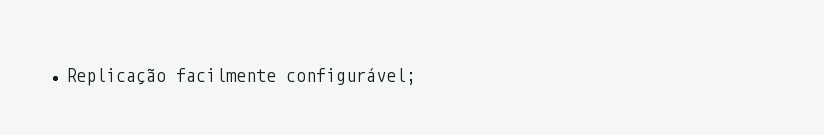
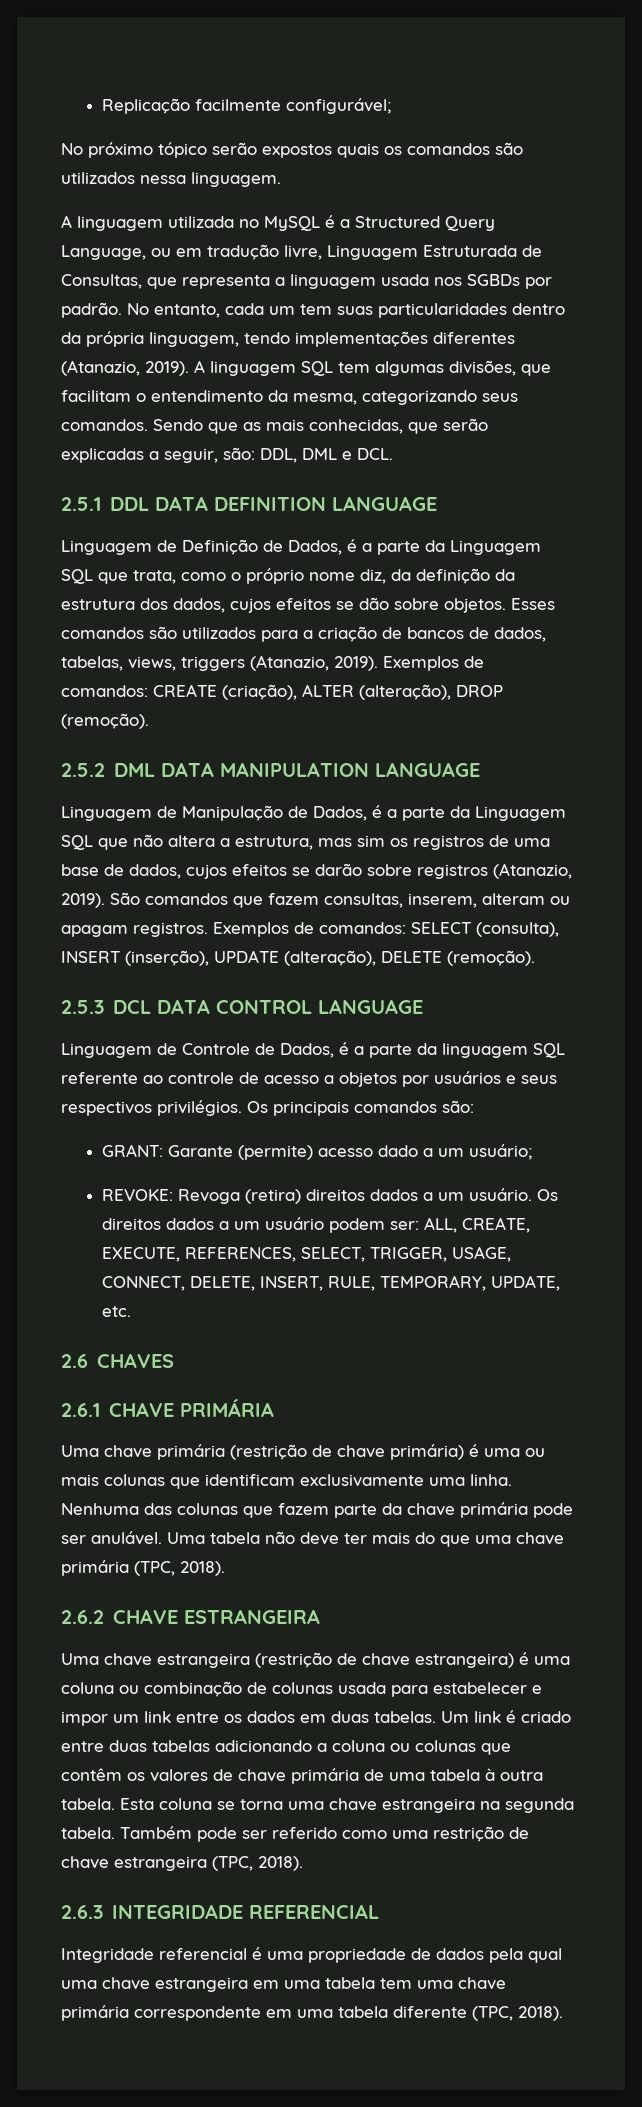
(417, 76) none -> [61,142,523,158] [61,172,281,187] [61,215,495,231] [61,244,542,260] [61,274,552,289] [61,302,565,318] [61,331,515,347] [61,360,551,376] [61,390,518,405] [61,418,488,434] [61,447,393,463] [61,496,437,511] [61,539,541,555] [61,568,515,584] [61,597,555,613] [61,626,546,642] [61,655,484,671] [61,684,503,700] [61,713,149,729] [61,762,480,777] [61,805,566,821] [61,834,550,850] [61,863,572,879] [61,892,570,908] [61,922,559,937] [61,950,535,966] [61,999,423,1014] [61,1042,565,1058] [61,1071,557,1087] [61,1100,474,1116] [102,1144,533,1160] [102,1188,559,1204] [102,1217,531,1233] [102,1246,512,1262] [102,1275,561,1291] [102,1306,132,1317] [61,1353,174,1368] [61,1399,274,1417] [61,1444,545,1460] [61,1474,512,1489] [61,1502,573,1518] [61,1531,564,1547] [61,1560,225,1576] [61,1609,320,1624] [61,1652,570,1668] [61,1681,542,1697] [61,1710,571,1726] [61,1740,511,1755] [61,1768,543,1784] [61,1798,574,1813] [61,1826,529,1842] [61,1856,303,1871] [61,1904,379,1919] [61,1947,562,1963] [61,1977,506,1992] [61,2005,563,2021] // No próximo tópico serão expostos quais os comandos são utilizados nessa linguagem. // A linguagem utilizada no MySQL é a Structured Query Language, ou em tradução livre, Linguagem Estruturada de Consultas, que representa a linguagem usada nos SGBDs por padrão. No entanto, cada um tem suas particularidades dentro da própria linguagem, tendo implementações diferentes (Atanazio, 2019). A linguagem SQL tem algumas divisões, que facilitam o entendimento da mesma, categorizando seus comandos. Sendo que as mais conhecidas, que serão explicadas a seguir, são: DDL, DML e DCL. // 2.5.1 DDL DATA DEFINITION LANGUAGE // Linguagem de Definição de Dados, é a parte da Linguagem SQL que trata, como o próprio nome diz, da definição da estrutura dos dados, cujos efeitos se dão sobre objetos. Esses comandos são utilizados para a criação de bancos de dados, tabelas, views, triggers (Atanazio, 2019). Exemplos de comandos: CREATE (criação), ALTER (alteração), DROP (remoção). // 2.5.2 DML DATA MANIPULATION LANGUAGE // Linguagem de Manipulação de Dados, é a parte da Linguagem SQL que não altera a estrutura, mas sim os registros de uma base de dados, cujos efeitos se darão sobre registros (Atanazio, 2019). São comandos que fazem consultas, inserem, alteram ou apagam registros. Exemplos de comandos: SELECT (consulta), INSERT (inserção), UPDATE (alteração), DELETE (remoção). // 2.5.3 DCL DATA CONTROL LANGUAGE // Linguagem de Controle de Dados, é a parte da linguagem SQL referente ao controle de acesso a objetos por usuários e seus respectivos privilégios. Os principais comandos são: // GRANT: Garante (permite) acesso dado a um usuário; // REVOKE: Revoga (retira) direitos dados a um usuário. Os direitos dados a um usuário podem ser: ALL, CREATE, EXECUTE, REFERENCES, SELECT, TRIGGER, USAGE, CONNECT, DELETE, INSERT, RULE, TEMPORARY, UPDATE, etc. // 2.6 CHAVES // 2.6.1 CHAVE PRIMÁRIA // Uma chave primária (restrição de chave primária) é uma ou mais colunas que identificam exclusivamente uma linha. Nenhuma das colunas que fazem parte da chave primária pode ser anulável. Uma tabela não deve ter mais do que uma chave primária (TPC, 2018). // 2.6.2 CHAVE ESTRANGEIRA // Uma chave estrangeira (restrição de chave estrangeira) é uma coluna ou combinação de colunas usada para estabelecer e impor um link entre os dados em duas tabelas. Um link é criado entre duas tabelas adicionando a coluna ou colunas que contêm os valores de chave primária de uma tabela à outra tabela. Esta coluna se torna uma chave estrangeira na segunda tabela. Também pode ser referido como uma restrição de chave estrangeira (TPC, 2018). // 2.6.3 INTEGRIDADE REFERENCIAL // Integridade referencial é uma propriedade de dados pela qual uma chave estrangeira em uma tabela tem uma chave primária correspondente em uma tabela diferente (TPC, 2018).

